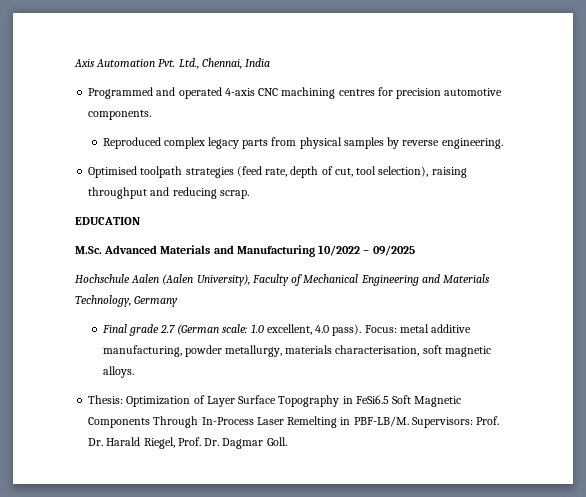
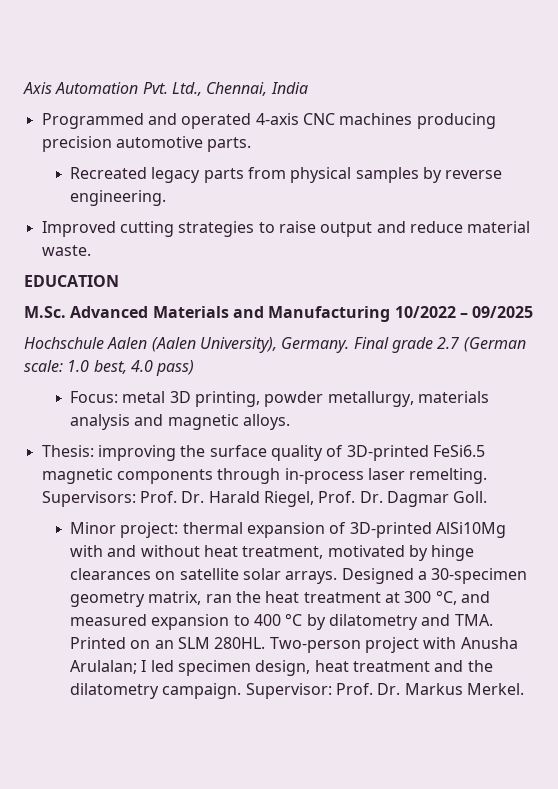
[281,87,503,99] [88,110,152,120] [102,137,205,149] machining centres for precision automotive components. // Reproduced complex -> [339,113,496,129] [41,136,252,152] [70,167,148,179] machines producing precision automotive parts. // Recreated
[88,166,467,178] [88,187,249,199] Optimised toolpath strategies (feed rate, depth of cut, tool selection), raising throughput and reducing scrap. -> [41,221,531,237] [41,245,91,256] Improved cutting strategies to raise output and reduce material waste.
[251,274,491,286] [75,295,179,307] Faculty of Mechanical Engineering and Materials Technology, Germany // -> [281,337,350,353] Germany.
[266,324,472,336] [102,345,182,357] excellent, 4.0 pass). Focus: metal additive manufacturing, -> [93,360,195,376] [70,391,261,407] best, 4.0 pass) // Focus: metal 3D printing,
[335,345,442,356] characterisation, soft -> [70,414,164,430] analysis and
[126,395,462,407] [88,416,409,428] Optimization of Layer Surface Topography in FeSi6.5 Soft Magnetic Components Through In-Process Laser Remelting in PBF-LB/M. -> [97,445,485,461] [41,468,488,484] improving the surface quality of 3D-printed FeSi6.5 magnetic components through in-process laser remelting.
(287, 441) none -> [70,522,506,538] [70,545,475,561] [70,568,528,584] [70,590,490,607] [70,613,493,630] [70,637,518,653] [70,660,493,676] [70,683,524,699] // Minor project: thermal expansion of 3D-printed AlSi10Mg with and without heat treatment, motivated by hinge clearances on satellite solar arrays. Designed a 30-specimen geometry matrix, ran the heat treatment at 300 °C, and measured expansion to 400 °C by dilatometry and TMA. Printed on an SLM 280HL. Two-person project with Anusha Arulalan; I led specimen design, heat treatment and the dilatometry campaign. Supervisor: Prof. Dr. Markus Merkel.

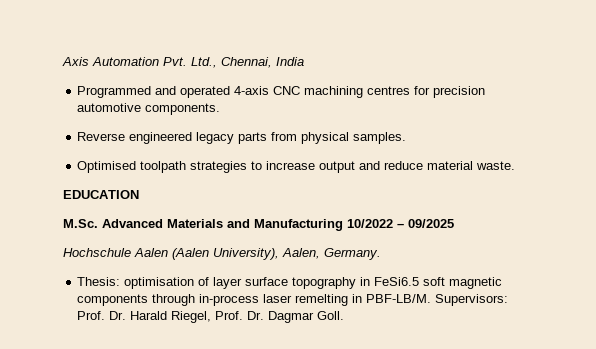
[339,113,496,129] [41,136,252,152] [70,167,503,183] [70,190,167,206] [41,221,174,237] machines producing precision automotive parts. // Recreated legacy parts from physical samples by reverse engineering. // Improved cutting -> [304,86,486,98] [77,103,221,115] [77,132,407,144] [77,161,187,173] machining centres for precision automotive components. // Reverse engineered legacy parts from physical samples. // Optimised toolpath
[278,221,316,233] raise -> [266,161,316,170] increase
(277, 345) none -> [282,248,320,259] Aalen,
[353,337,526,353] [24,360,195,376] [70,391,489,407] [70,414,291,430] [41,445,485,461] Final grade 2.7 (German scale: 1.0 best, 4.0 pass) // Focus: metal 3D printing, powder metallurgy, materials analysis and magnetic alloys. // Thesis: improving the surface quality of 3D-printed FeSi6.5 -> [77,277,446,289] // Thesis: optimisation of layer surface topography in FeSi6.5 soft
[409,468,488,484] remelting. -> [295,294,432,306] remelting in PBF-LB/M.
[70,522,506,538] [70,545,475,561] [70,568,528,584] [70,590,490,607] [70,613,493,630] [70,637,518,653] [70,660,493,676] [70,683,524,699] // Minor project: thermal expansion of 3D-printed AlSi10Mg with and without heat treatment, motivated by hinge clearances on satellite solar arrays. Designed a 30-specimen geometry matrix, ran the heat treatment at 300 °C, and measured expansion to 400 °C by dilatometry and TMA. Printed on an SLM 280HL. Two-person project with Anusha Arulalan; I led specimen design, heat treatment and the dilatometry campaign. Supervisor: Prof. Dr. Markus Merkel. -> (345, 315) none

